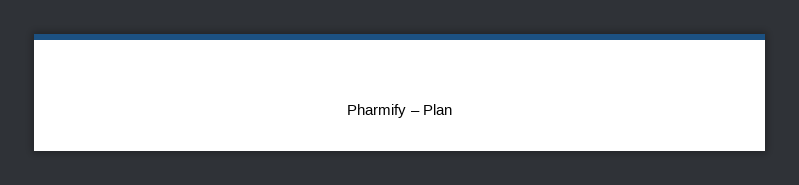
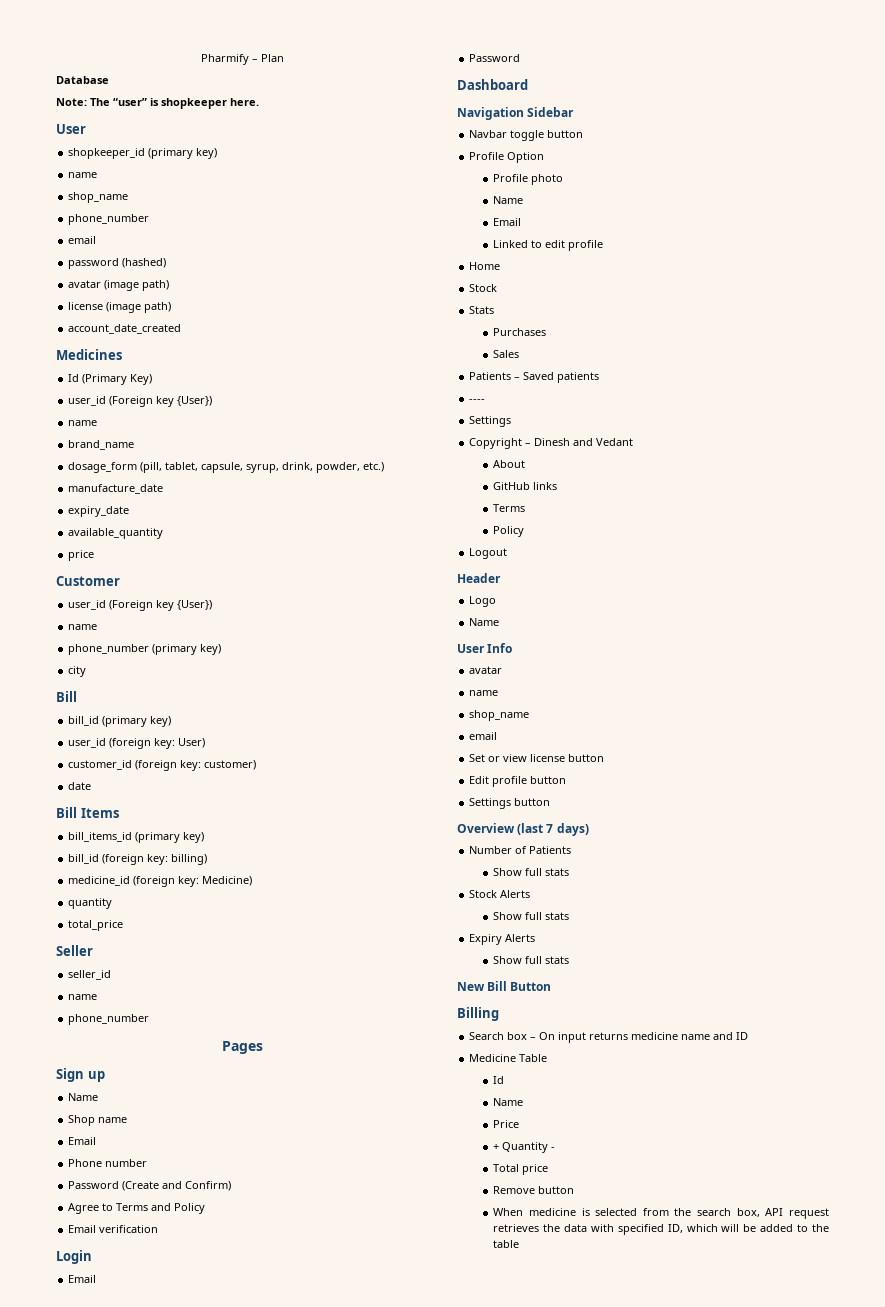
(452, 109) none -> [56,76,109,84] [56,98,259,109] [56,124,86,134] [68,148,218,159] [68,172,98,178] [68,192,129,203] [68,214,150,225] [68,236,97,244] [68,258,167,269] [68,280,170,291] [68,302,172,313] [68,324,182,334] [56,349,122,360] [68,374,153,385] [68,396,213,407] [68,420,98,426] [68,440,135,450] [68,462,385,473] [68,484,164,494] [68,506,130,517] [68,528,164,539] [68,550,95,561] [56,576,120,586] [68,600,213,611] [68,624,98,630] [68,644,222,655] [68,666,87,677] [56,691,77,702] [68,716,172,727] [68,738,206,749] [68,760,257,771] [68,782,92,790] [56,807,119,818] [68,832,205,843] [68,854,208,865] [68,876,253,887] [68,898,113,909] [68,920,124,931] [56,945,93,956] [68,970,112,980] [68,994,98,1000] [68,1014,150,1025] [221,1041,263,1054] [56,1068,105,1082] [68,1093,99,1101] [68,1115,128,1126] [68,1137,97,1145] [68,1159,148,1167] [68,1181,232,1191] [68,1203,206,1214] [68,1225,159,1233] [56,1250,92,1264] [68,1275,97,1283] [469,54,521,62] [457,79,528,90] [457,107,575,120] [469,130,584,141] [469,152,545,163] [493,174,564,185] [493,196,524,204] [493,218,522,226] [493,240,604,251] [469,262,501,270] [469,284,498,292] [469,306,495,314] [493,328,547,336] [493,350,520,358] [469,372,600,383] [469,399,486,402] [469,416,512,427] [469,438,634,449] [493,460,526,468] [493,482,558,490] [493,504,526,512] [493,526,525,537] [469,548,508,559] [457,573,501,583] [469,596,497,607] [469,618,500,626] [457,643,513,653] [469,666,503,674] [469,690,499,696] [469,710,530,721] [469,732,498,740] [469,754,605,762] [469,776,567,787] [469,798,551,809] [457,823,589,836] [469,846,572,854] [493,868,570,876] [469,890,531,898] [493,912,570,920] [469,934,536,945] [493,956,570,964] [457,981,552,991] [457,1007,499,1021] [469,1032,749,1043] [469,1054,548,1062] [493,1076,505,1084] [493,1098,524,1106] [493,1120,520,1128] [493,1142,556,1153] [493,1164,549,1175] [493,1186,575,1194] [493,1208,829,1219] [493,1224,829,1235] [493,1240,520,1248] // Database // Note: The “user” is shopkeeper here. // User // shopkeeper_id (primary key) // name // shop_name // phone_number // email // password (hashed) // avatar (image path) // license (image path) // account_date_created // Medicines // Id (Primary Key) // user_id (Foreign key {User}) // name // brand_name // dosage_form (pill, tablet, capsule, syrup, drink, powder, etc.) // manufacture_date // expiry_date // available_quantity // price // Customer // user_id (Foreign key {User}) // name // phone_number (primary key) // city // Bill // bill_id (primary key) // user_id (foreign key: User) // customer_id (foreign key: customer) // date // Bill Items // bill_items_id (primary key) // bill_id (foreign key: billing) // medicine_id (foreign key: Medicine) // quantity // total_price // Seller // seller_id // name // phone_number // Pages // Sign up // Name // Shop name // Email // Phone number // Password (Create and Confirm) // Agree to Terms and Policy // Email verification // Login // Email // Password // Dashboard // Navigation Sidebar // Navbar toggle button // Profile Option // Profile photo // Name // Email // Linked to edit profile // Home // Stock // Stats // Purchases // Sales // Patients – Saved patients // ---- // Settings // Copyright – Dinesh and Vedant // About // GitHub links // Terms // Policy // Logout // Header // Logo // Name // User Info // avatar // name // shop_name // email // Set or view license button // Edit profile button // Settings button // Overview (last 7 days) // Number of Patients // Show full stats // Stock Alerts // Show full stats // Expiry Alerts // Show full stats // New Bill Button // Billing // Search box – On input returns medicine name and ID // Medicine Table // Id // Name // Price // + Quantity - // Total price // Remove button // When medicine is selected from the search box, API request retrieves the data with specified ID, which will be added to the table

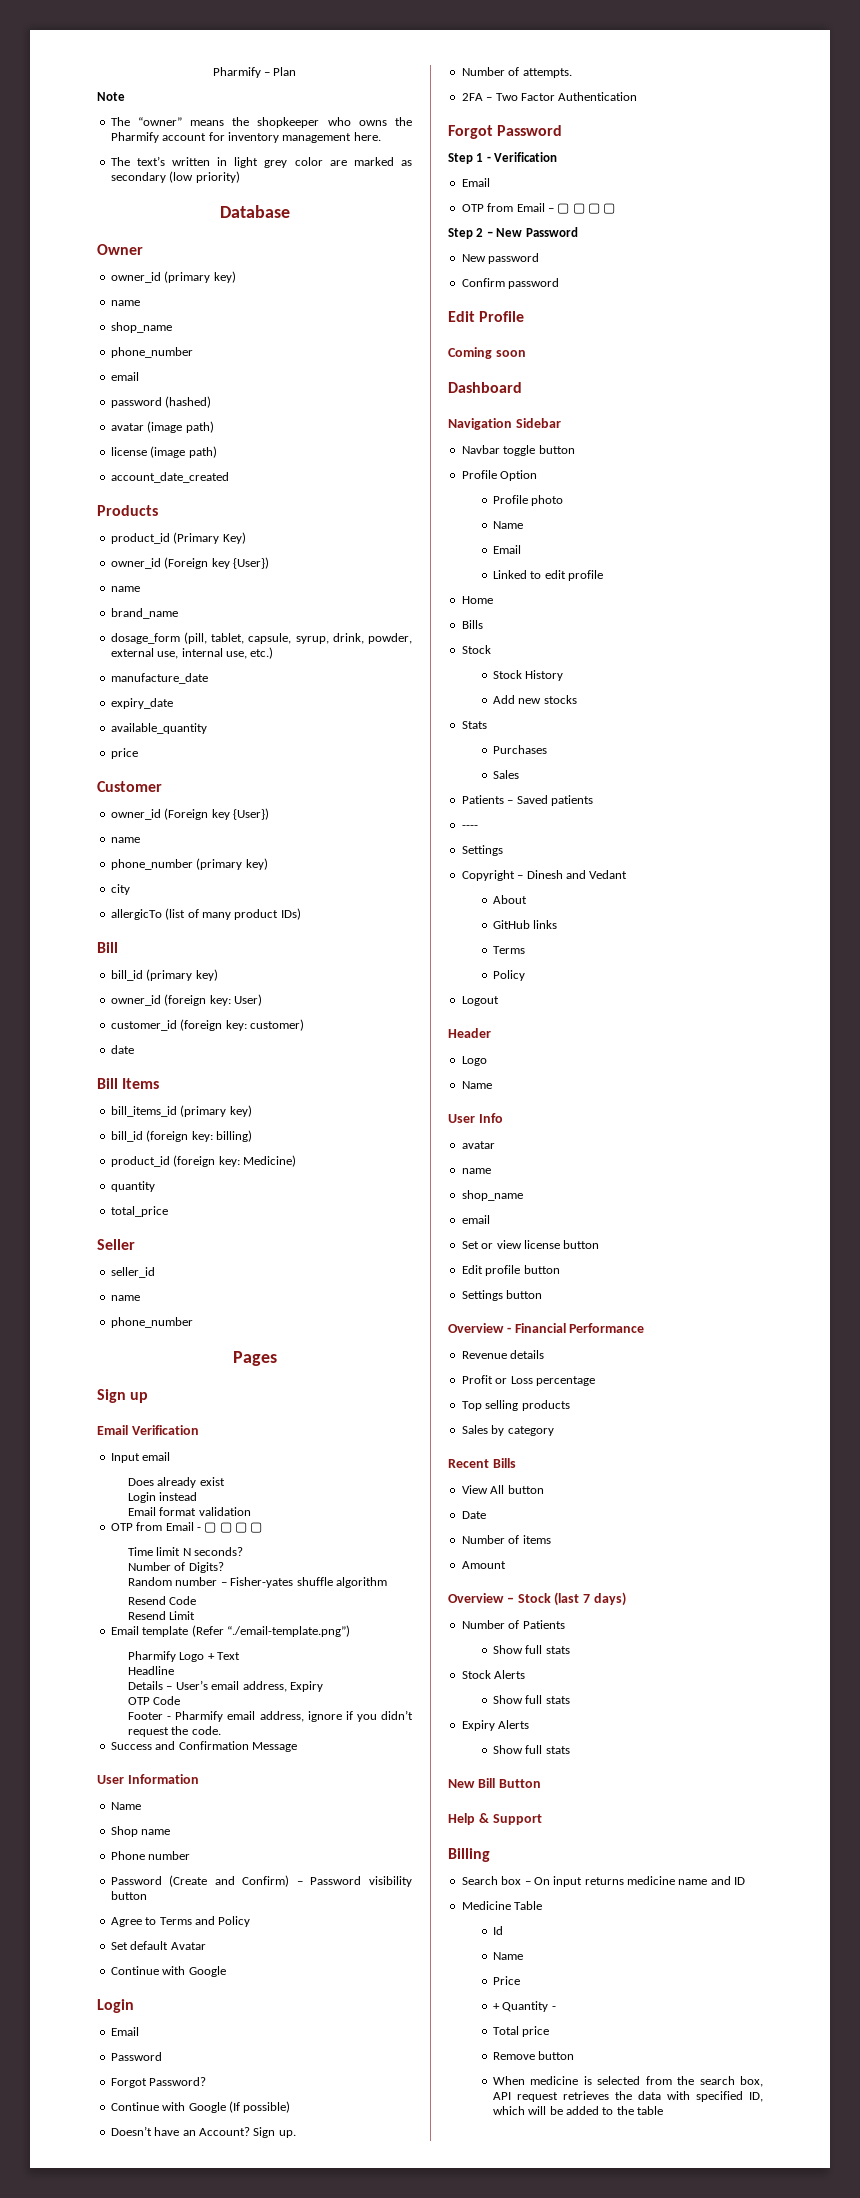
[56,76,109,84] [56,98,259,109] [56,124,86,134] [68,148,146,159] Database // Note: The “user” is shopkeeper here. // User // shopkeeper_id -> [97,92,125,101] [110,117,412,128] [110,132,381,143] [110,156,412,168] [110,171,240,183] [219,205,290,218] [97,244,143,255] [110,272,161,283] Note // The “owner” means the shopkeeper who owns the Pharmify account for inventory management here. // The text’s written in light grey color are marked as secondary (low priority) // Database // Owner // owner_id
[56,349,122,360] [68,374,80,382] Medicines // Id -> [97,505,158,516] [110,533,170,544] Products // product_id
[68,396,107,406] user_id -> [110,558,161,569] owner_id
(361, 467) none -> [110,648,247,659] external use, internal use,
[68,600,107,610] user_id -> [110,809,161,820] owner_id
(87, 671) none -> [110,908,301,920] // allergicTo (list of many product IDs)
[68,738,107,748] user_id -> [110,995,161,1006] owner_id
[68,876,131,886] medicine_id -> [110,1156,170,1167] product_id
(105, 1076) none -> [97,1425,199,1435] [110,1452,171,1463] [128,1477,225,1488] [128,1492,198,1503] [128,1507,251,1516] [110,1522,263,1533] [128,1547,244,1556] [128,1562,224,1573] [128,1577,387,1588] [128,1596,197,1605] [128,1611,196,1620] [110,1625,350,1637] [128,1651,241,1662] [128,1666,175,1675] [128,1680,323,1692] [128,1696,181,1705] [128,1710,413,1722] [128,1726,221,1737] [110,1741,297,1752] [97,1774,199,1784] // Email Verification // Input email // Does already exist // Login instead // Email format validation // OTP from Email - ▢ ▢ ▢ ▢ // Time limit N seconds? // Number of Digits? // Random number – Fisher-yates shuffle algorithm // Resend Code // Resend Limit // Email template (Refer “./email-template.png”) // Pharmify Logo + Text // Headline // Details – User’s email address, Expiry // OTP Code // Footer - Pharmify email address, ignore if you didn’t request the code. // Success and Confirmation Message // User Information
[68,1137,97,1145] // Email -> (171, 1832) none
(232, 1186) none -> [296,1876,412,1887] [110,1891,147,1900] – Password visibility button
[68,1225,159,1233] [56,1250,92,1264] [68,1275,97,1283] [469,54,521,62] Email verification // Login // Email // Password -> [110,1941,206,1950] [110,1966,226,1977] [97,1999,134,2013] [110,2027,139,2036] [110,2052,162,2061] [110,2077,207,2088] [110,2101,291,2113] [110,2126,296,2138] [461,67,572,78] [461,92,638,101] [448,125,563,139] [448,152,558,164] [461,178,490,187] [461,203,616,214] [448,227,578,239] [461,253,540,264] [461,278,560,289] [448,311,525,322] [448,347,526,359] Set default Avatar // Continue with Google // Login // Email // Password // Forgot Password? // Continue with Google (If possible) // Doesn’t have an Account? Sign up. // Number of attempts. // 2FA – Two Factor Authentication // Forgot Password // Step 1 - Verification // Email // OTP from Email – ▢ ▢ ▢ ▢ // Step 2 – New Password // New password // Confirm password // Edit Profile // Coming soon
[469,284,498,292] // Stock -> [461,620,483,629] [461,645,491,654] [492,670,564,681] [492,695,577,704] // Bills // Stock // Stock History // Add new stocks
(515, 828) none -> [506,1323,645,1333] [461,1350,545,1359] [461,1375,595,1386] [461,1400,570,1411] [461,1425,554,1436] [448,1458,516,1468] [461,1485,544,1494] [461,1511,486,1519] [461,1535,551,1544] [461,1561,506,1569] [448,1593,551,1603] - Financial Performance // Revenue details // Profit or Loss percentage // Top selling products // Sales by category // Recent Bills // View All button // Date // Number of items // Amount // Overview – Stock
(552, 986) none -> [448,1813,542,1825] // Help & Support

